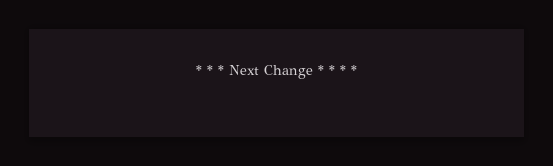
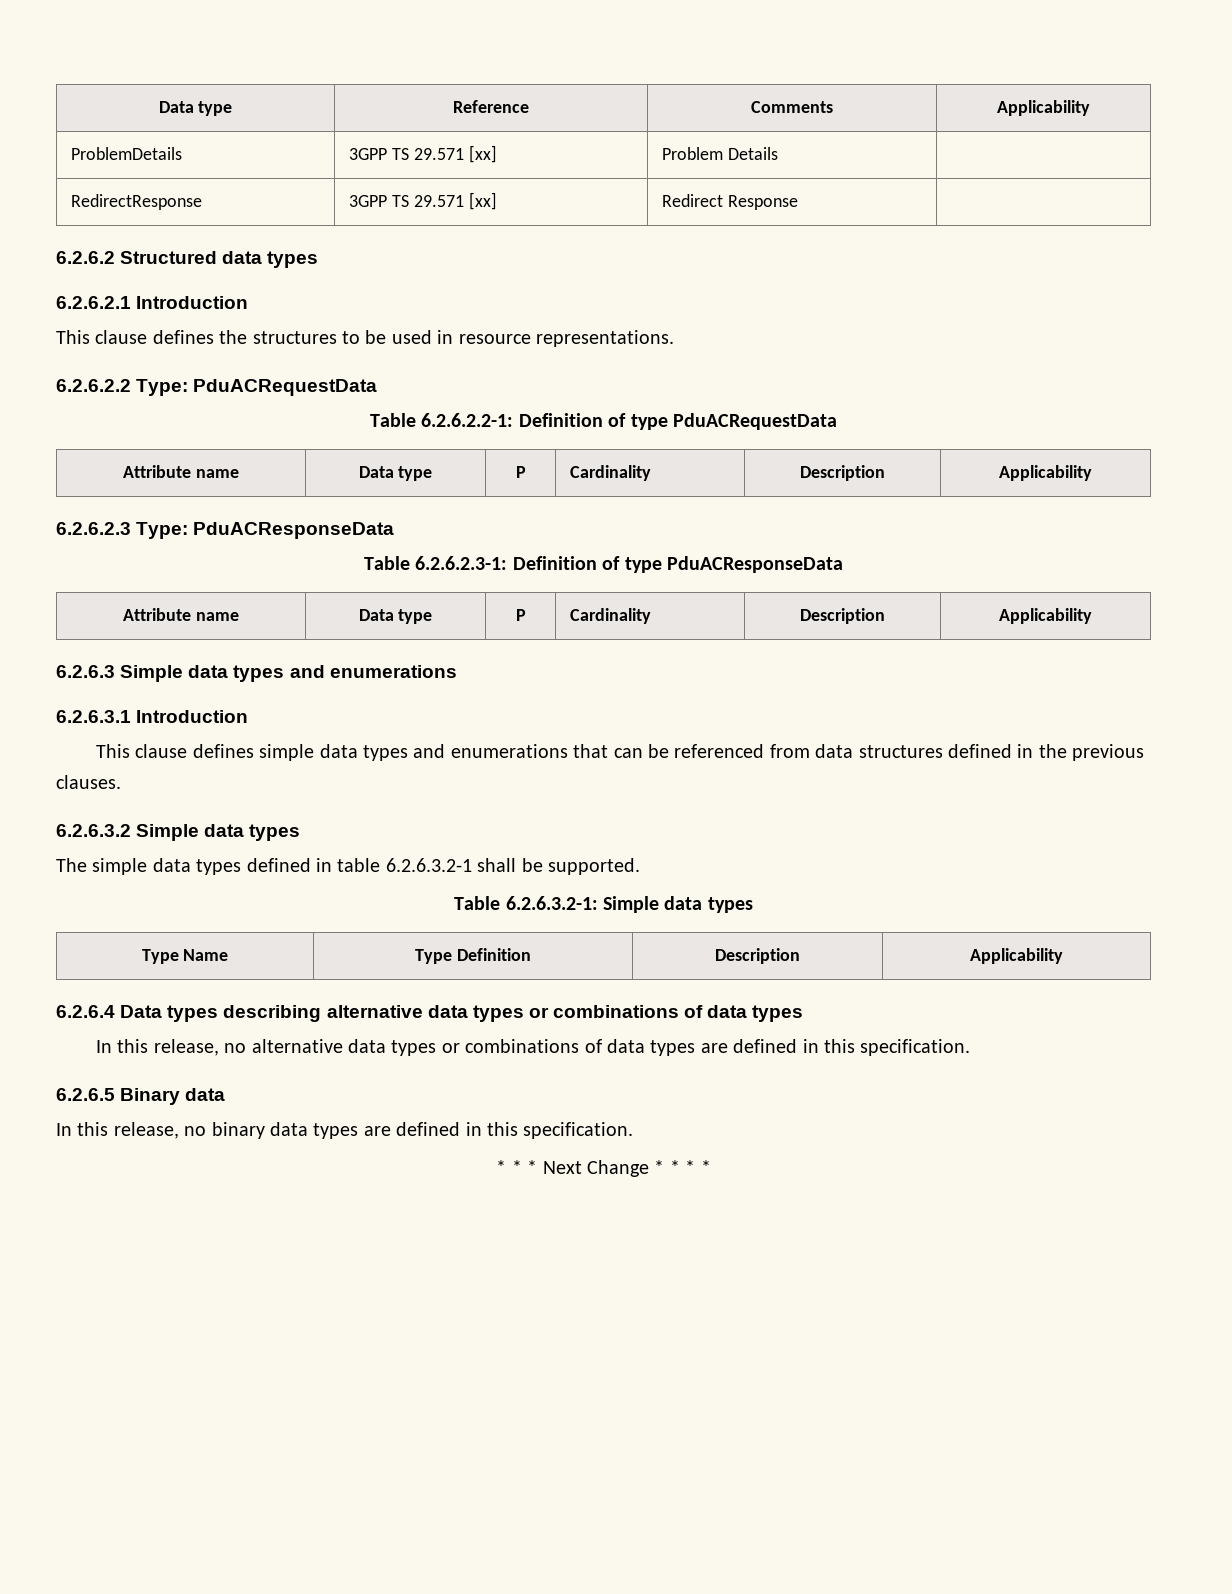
(196, 70) none -> [158,101,233,116] [453,100,529,113] [751,101,833,113] [997,100,1090,116] [71,147,183,160] [349,145,498,163] [662,147,779,160] [71,194,203,210] [349,192,498,210] [662,194,799,210] [56,251,319,268] [56,296,249,309] [56,330,674,347] [56,379,378,396] [370,413,837,430] [123,465,239,478] [358,466,433,481] [515,466,526,478] [570,465,652,481] [800,465,885,481] [999,465,1092,481] [56,522,395,539] [364,556,843,573] [123,608,239,621] [358,609,433,624] [515,609,526,621] [570,608,652,624] [800,608,885,624] [999,608,1092,624] [56,665,457,682] [56,710,249,723] [95,744,1145,761] [56,775,121,789] [56,824,301,841] [56,858,640,875] [454,896,753,913] [141,949,229,964] [415,948,531,964] [715,948,800,964] [970,948,1063,964] [56,1005,804,1022] [95,1039,971,1056] [56,1088,226,1105] [56,1122,634,1139] Data type | Reference | Comments | Applicability // ProblemDetails | 3GPP TS 29.571 [xx] | Problem Details | // RedirectResponse | 3GPP TS 29.571 [xx] | Redirect Response | // 6.2.6.2 Structured data types // 6.2.6.2.1 Introduction // This clause defines the structures to be used in resource representations. // 6.2.6.2.2 Type: PduACRequestData // Table 6.2.6.2.2-1: Definition of type PduACRequestData // Attribute name | Data type | P | Cardinality | Description | Applicability // 6.2.6.2.3 Type: PduACResponseData // Table 6.2.6.2.3-1: Definition of type PduACResponseData // Attribute name | Data type | P | Cardinality | Description | Applicability // 6.2.6.3 Simple data types and enumerations // 6.2.6.3.1 Introduction // This clause defines simple data types and enumerations that can be referenced from data structures defined in the previous clauses. // 6.2.6.3.2 Simple data types // The simple data types defined in table 6.2.6.3.2-1 shall be supported. // Table 6.2.6.3.2-1: Simple data types // Type Name | Type Definition | Description | Applicability // 6.2.6.4 Data types describing alternative data types or combinations of data types // In this release, no alternative data types or combinations of data types are defined in this specification. // 6.2.6.5 Binary data // In this release, no binary data types are defined in this specification. //

